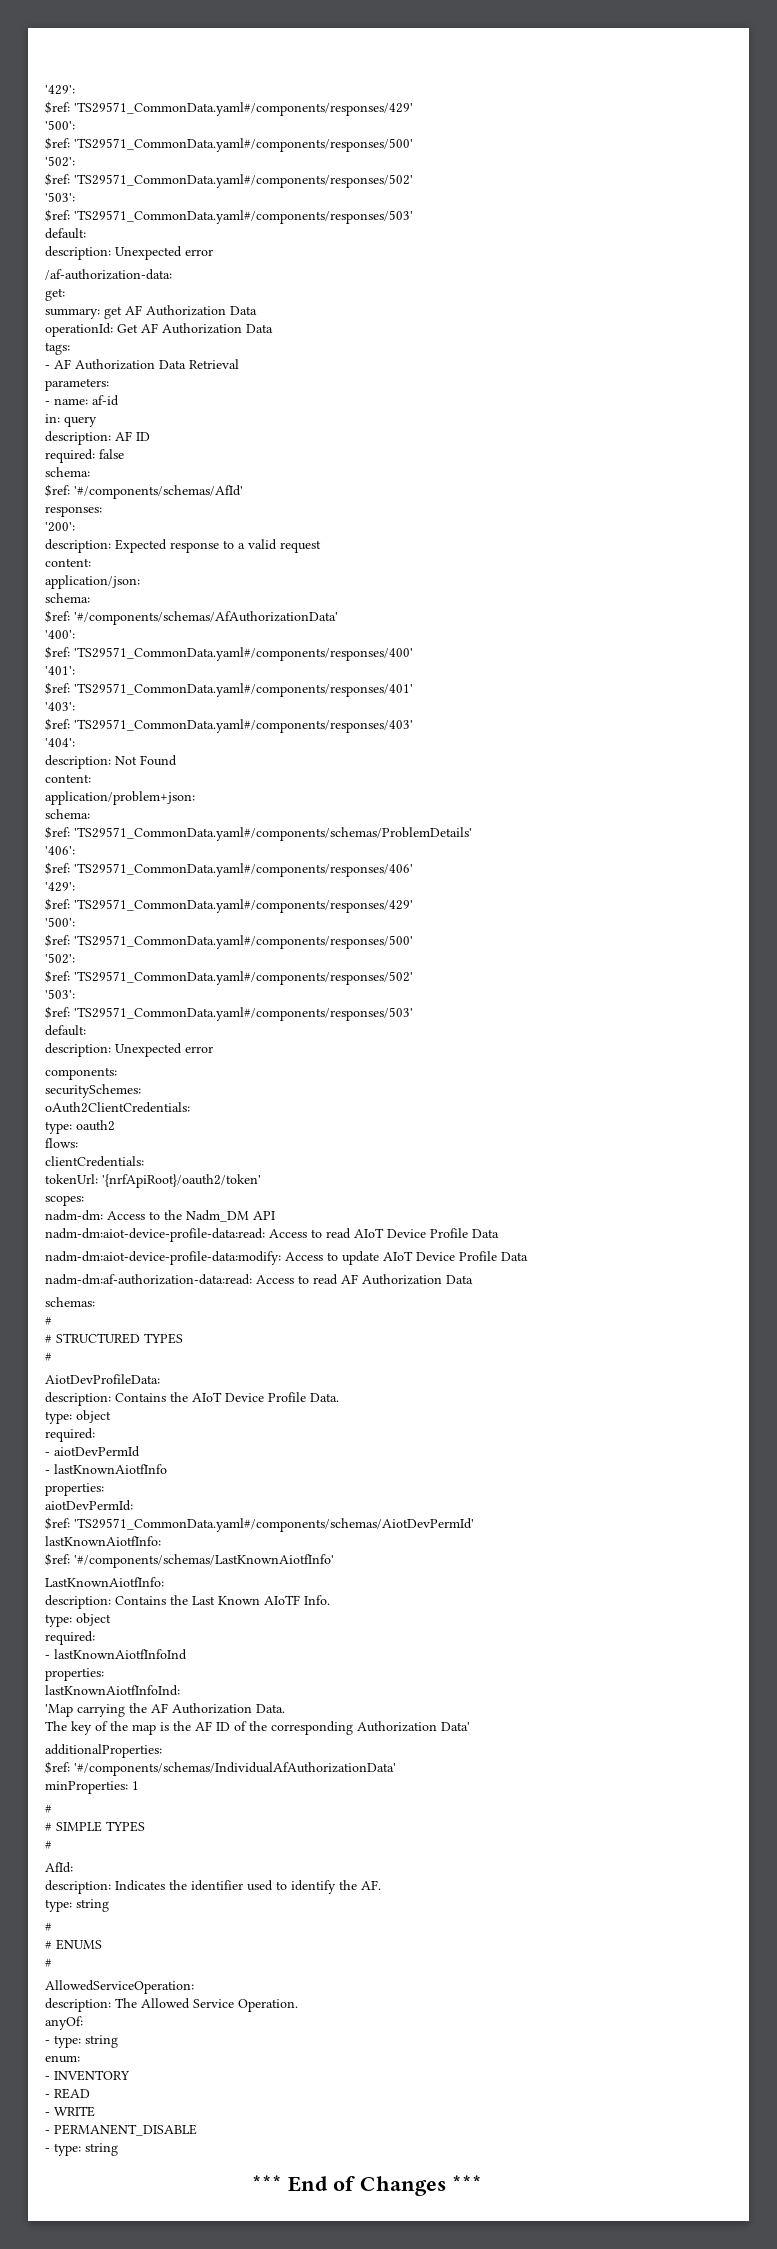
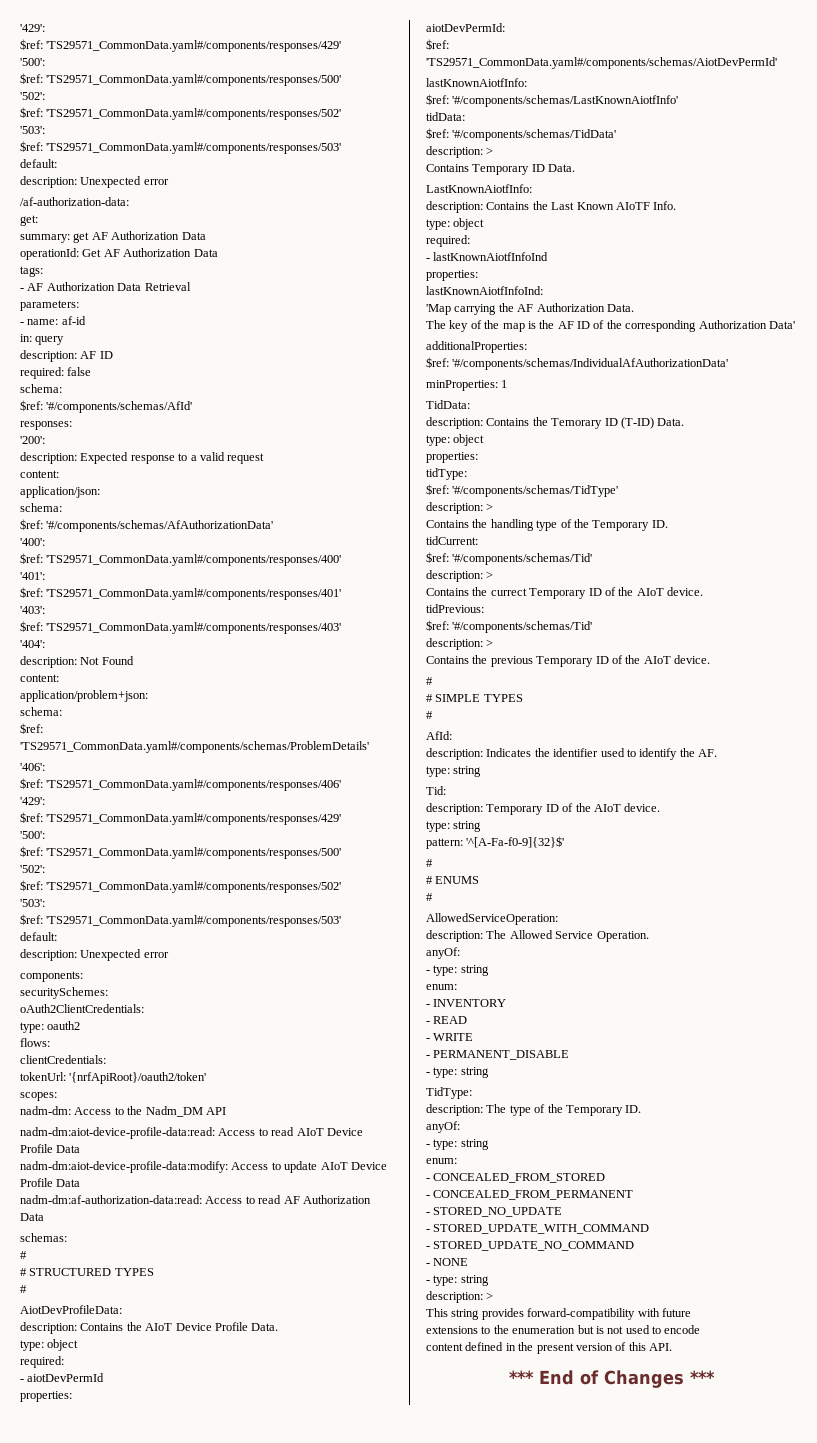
[45,1464,167,1474] // - lastKnownAiotfInfo -> (105, 1377) none
(334, 1561) none -> [426,112,465,121] [426,128,617,141] [426,146,494,158] [426,164,576,175] // tidData: // $ref: '#/components/schemas/TidData' // description: > // Contains Temporary ID Data.
(139, 1785) none -> [426,400,470,409] [426,417,685,429] [426,434,485,446] [426,452,478,463] [426,468,467,480] [426,484,619,497] [426,502,494,514] [426,519,668,531] [426,536,478,545] [426,552,593,565] [426,570,494,582] [426,587,703,599] [426,604,484,613] [426,620,593,633] [426,638,494,650] [426,655,710,667] // TidData: // description: Contains the Temorary ID (T-ID) Data. // type: object // properties: // tidType: // $ref: '#/components/schemas/TidType' // description: > // Contains the handling type of the Temporary ID. // tidCurrent: // $ref: '#/components/schemas/Tid' // description: > // Contains the currect Temporary ID of the AIoT device. // tidPrevious: // $ref: '#/components/schemas/Tid' // description: > // Contains the previous Temporary ID of the AIoT device.
(109, 1905) none -> [426,786,446,795] [426,803,661,815] [426,821,482,832] [426,836,565,849] // Tid: // description: Temporary ID of the AIoT device. // type: string // pattern: '^[A-Fa-f0-9]{32}$'
(118, 2149) none -> [426,1087,472,1099] [426,1104,642,1116] [426,1121,460,1133] [426,1139,489,1150] [426,1158,457,1164] [426,1173,606,1183] [426,1190,634,1200] [426,1207,563,1217] [426,1224,650,1234] [426,1241,635,1251] [426,1258,469,1266] [426,1275,489,1286] [426,1291,494,1303] [426,1308,691,1320] [426,1325,701,1334] [426,1342,672,1354] // TidType: // description: The type of the Temporary ID. // anyOf: // - type: string // enum: // - CONCEALED_FROM_STORED // - CONCEALED_FROM_PERMANENT // - STORED_NO_UPDATE // - STORED_UPDATE_WITH_COMMAND // - STORED_UPDATE_NO_COMMAND // - NONE // - type: string // description: > // This string provides forward-compatibility with future // extensions to the enumeration but is not used to encode // content defined in the present version of this API.

